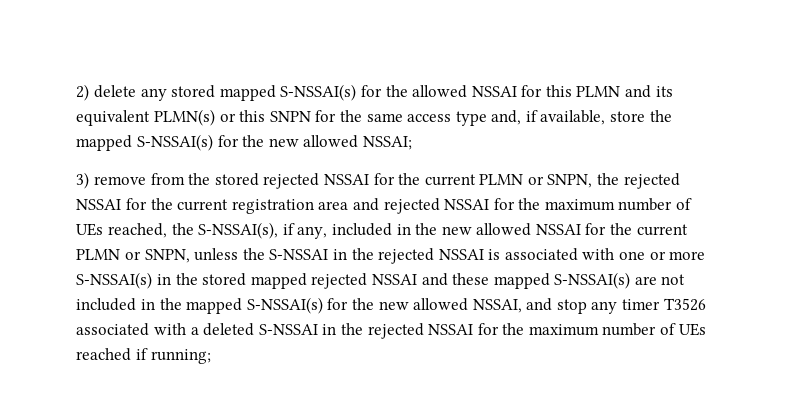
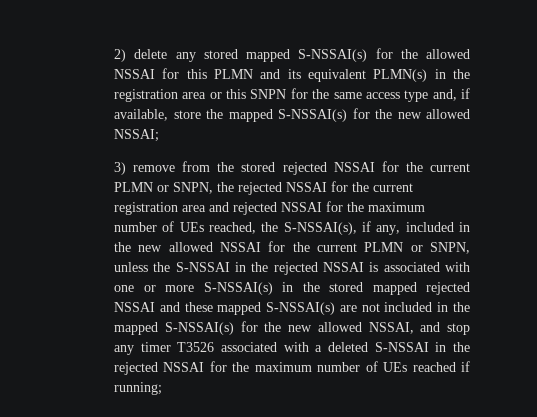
(215, 117) none -> [434,69,471,79] [114,89,207,102] in the registration area

